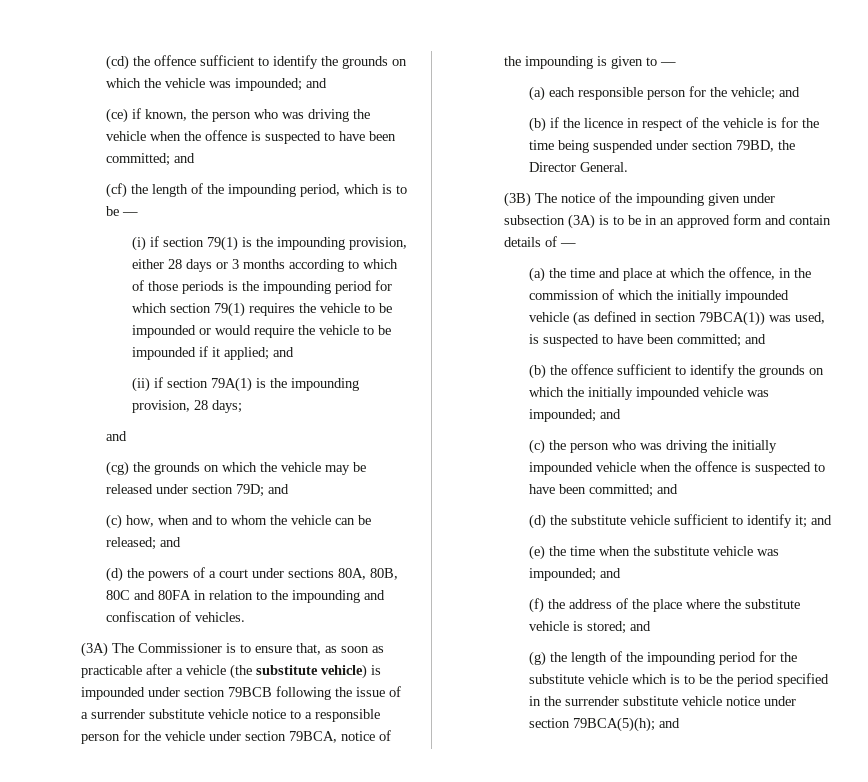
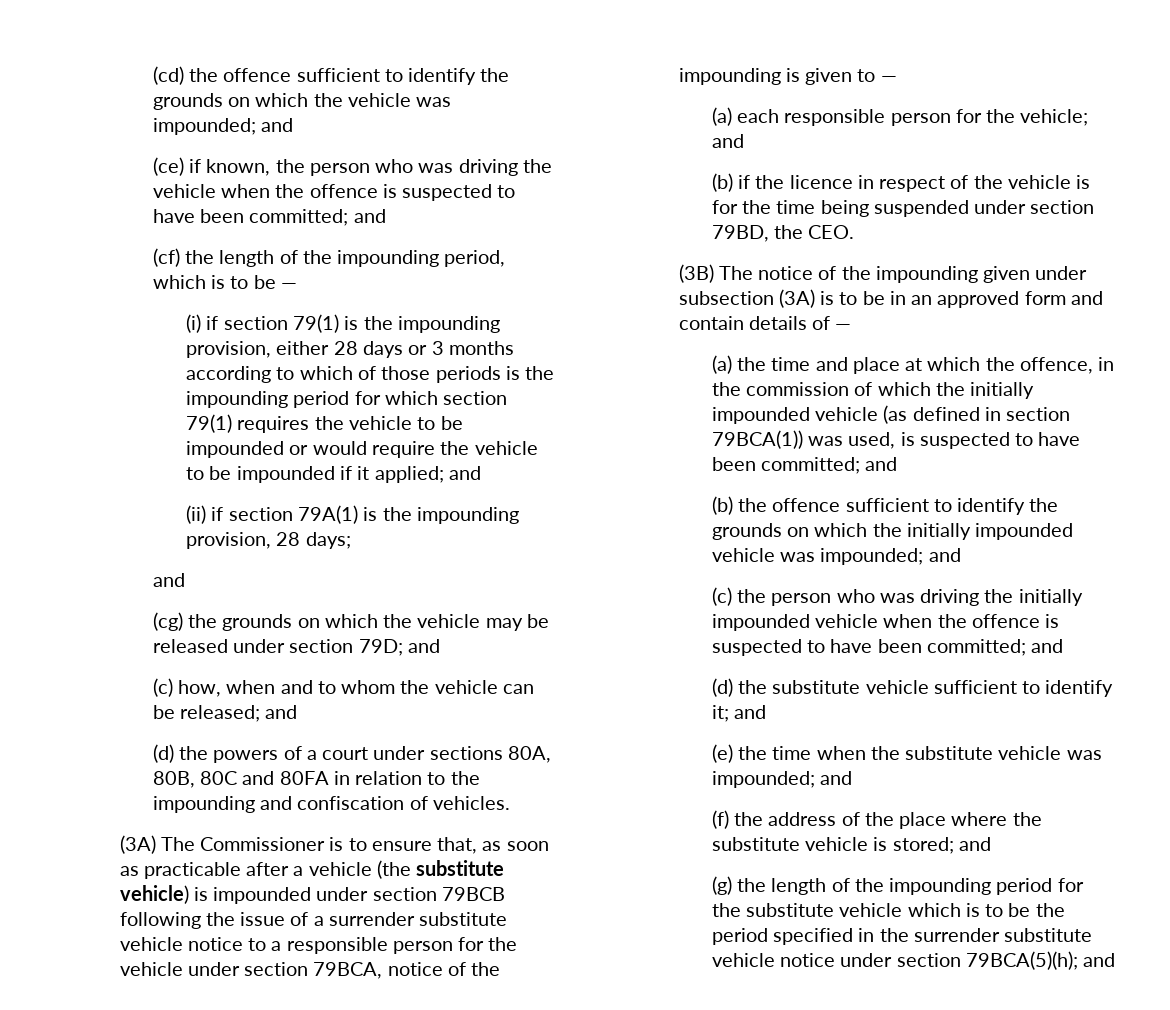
[529,162,629,172] Director General. -> [808,225,855,239] CEO.

